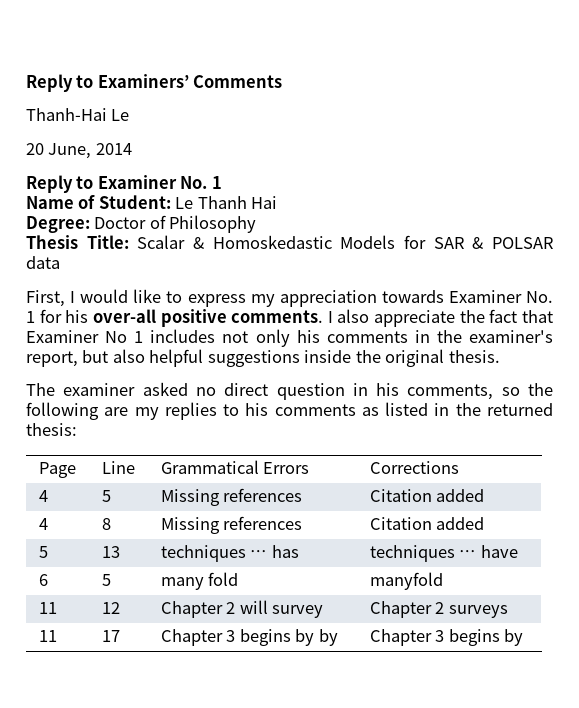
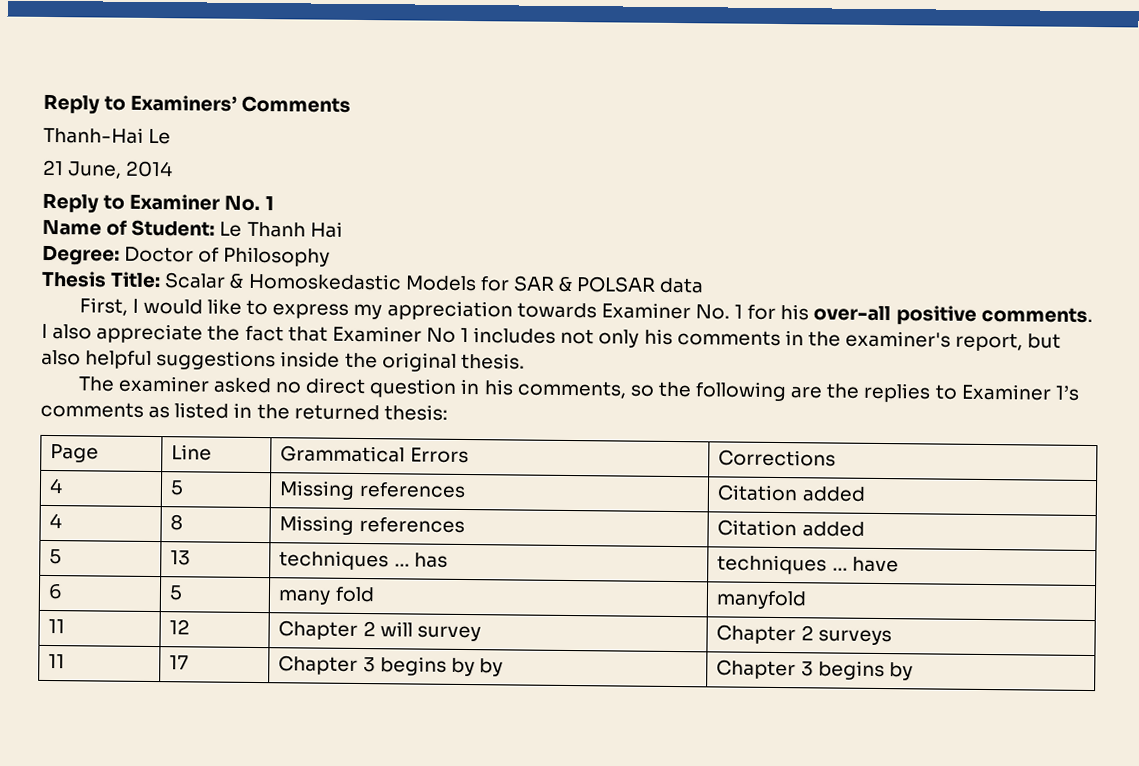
[26,143,44,155] 20 -> [42,159,64,176] 21
[134,407,159,420] my -> [826,383,861,399] the
[245,403,269,416] his -> [960,383,1080,401] Examiner 1’s

